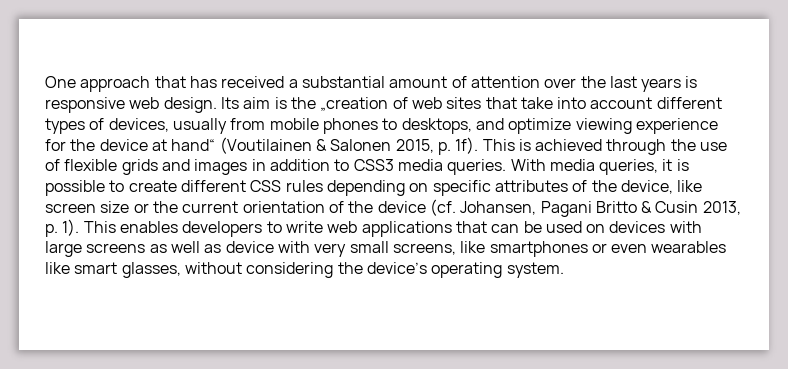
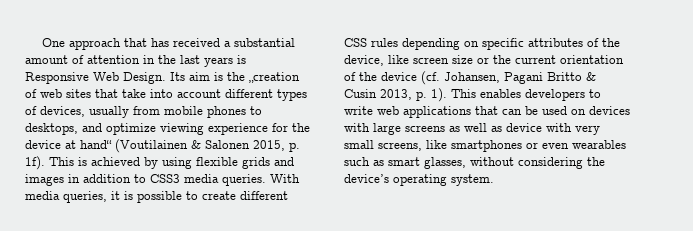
[544,78,577,88] over -> [143,55,155,64] in
[45,97,217,113] responsive web design. -> [25,72,166,84] Responsive Web Design.
[606,139,728,155] [45,159,60,171] through the use of -> [144,157,192,169] by using
[45,262,70,274] like -> [344,157,384,166] such as

